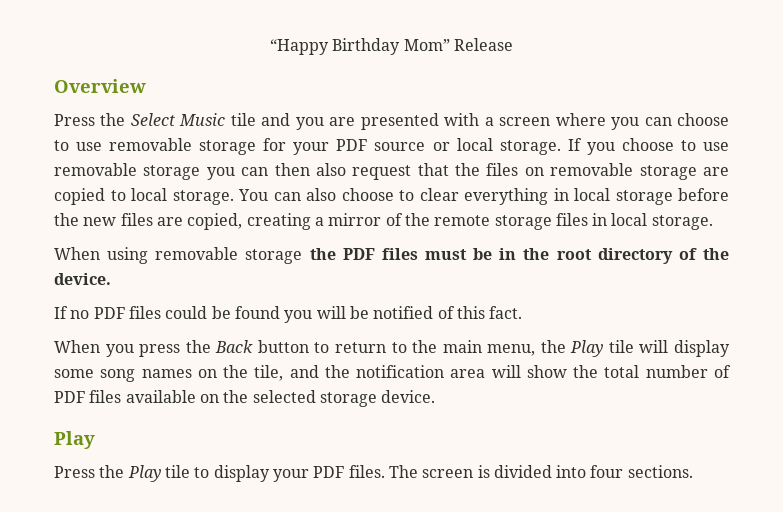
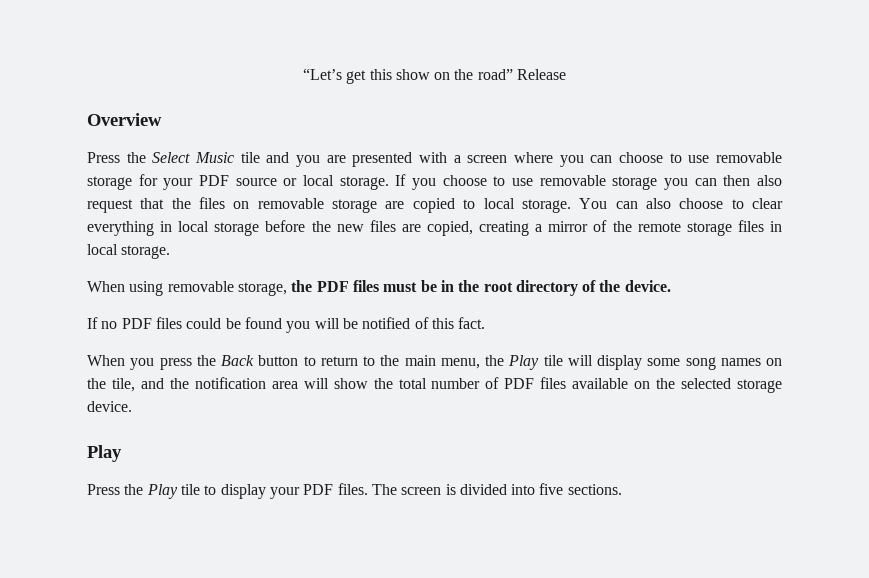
[270,38,450,55] “Happy Birthday Mom” -> [302,68,513,84] “Let’s get this show on the road”
[245,249,303,264] storage -> [237,282,287,296] storage,
[590,465,624,478] four -> [539,483,564,495] five

